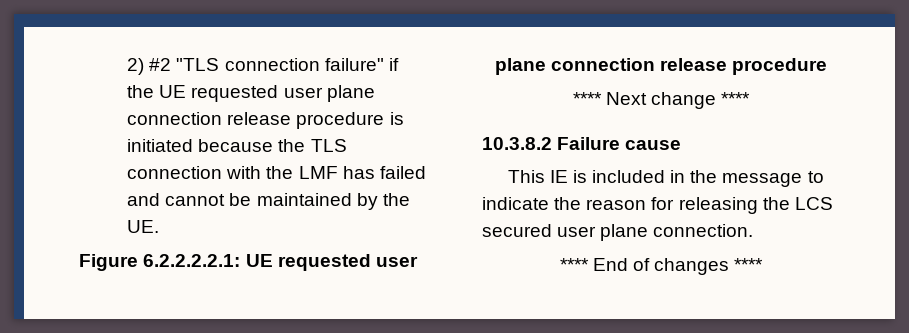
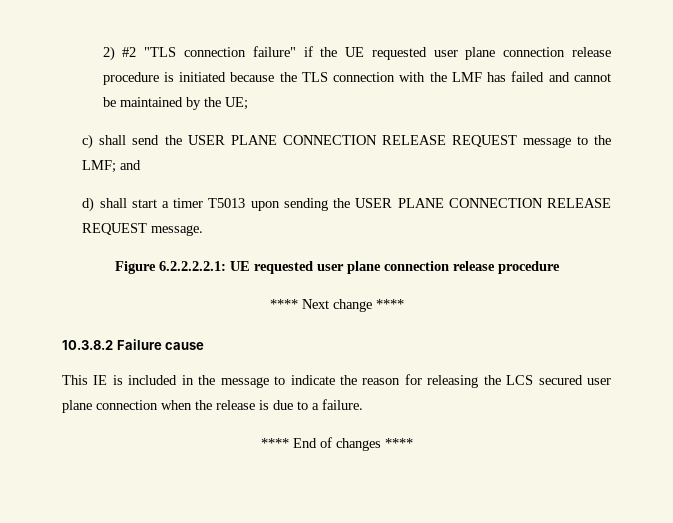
[127,220,160,233] UE. -> [224,97,248,110] [82,134,611,149] [82,160,142,173] [82,197,611,212] [82,223,204,236] UE; // c) shall send the USER PLANE CONNECTION RELEASE REQUEST message to the LMF; and // d) shall start a timer T5013 upon sending the USER PLANE CONNECTION RELEASE REQUEST message.
[653,224,754,237] connection. -> [96,399,363,410] connection when the release is due to a failure.

